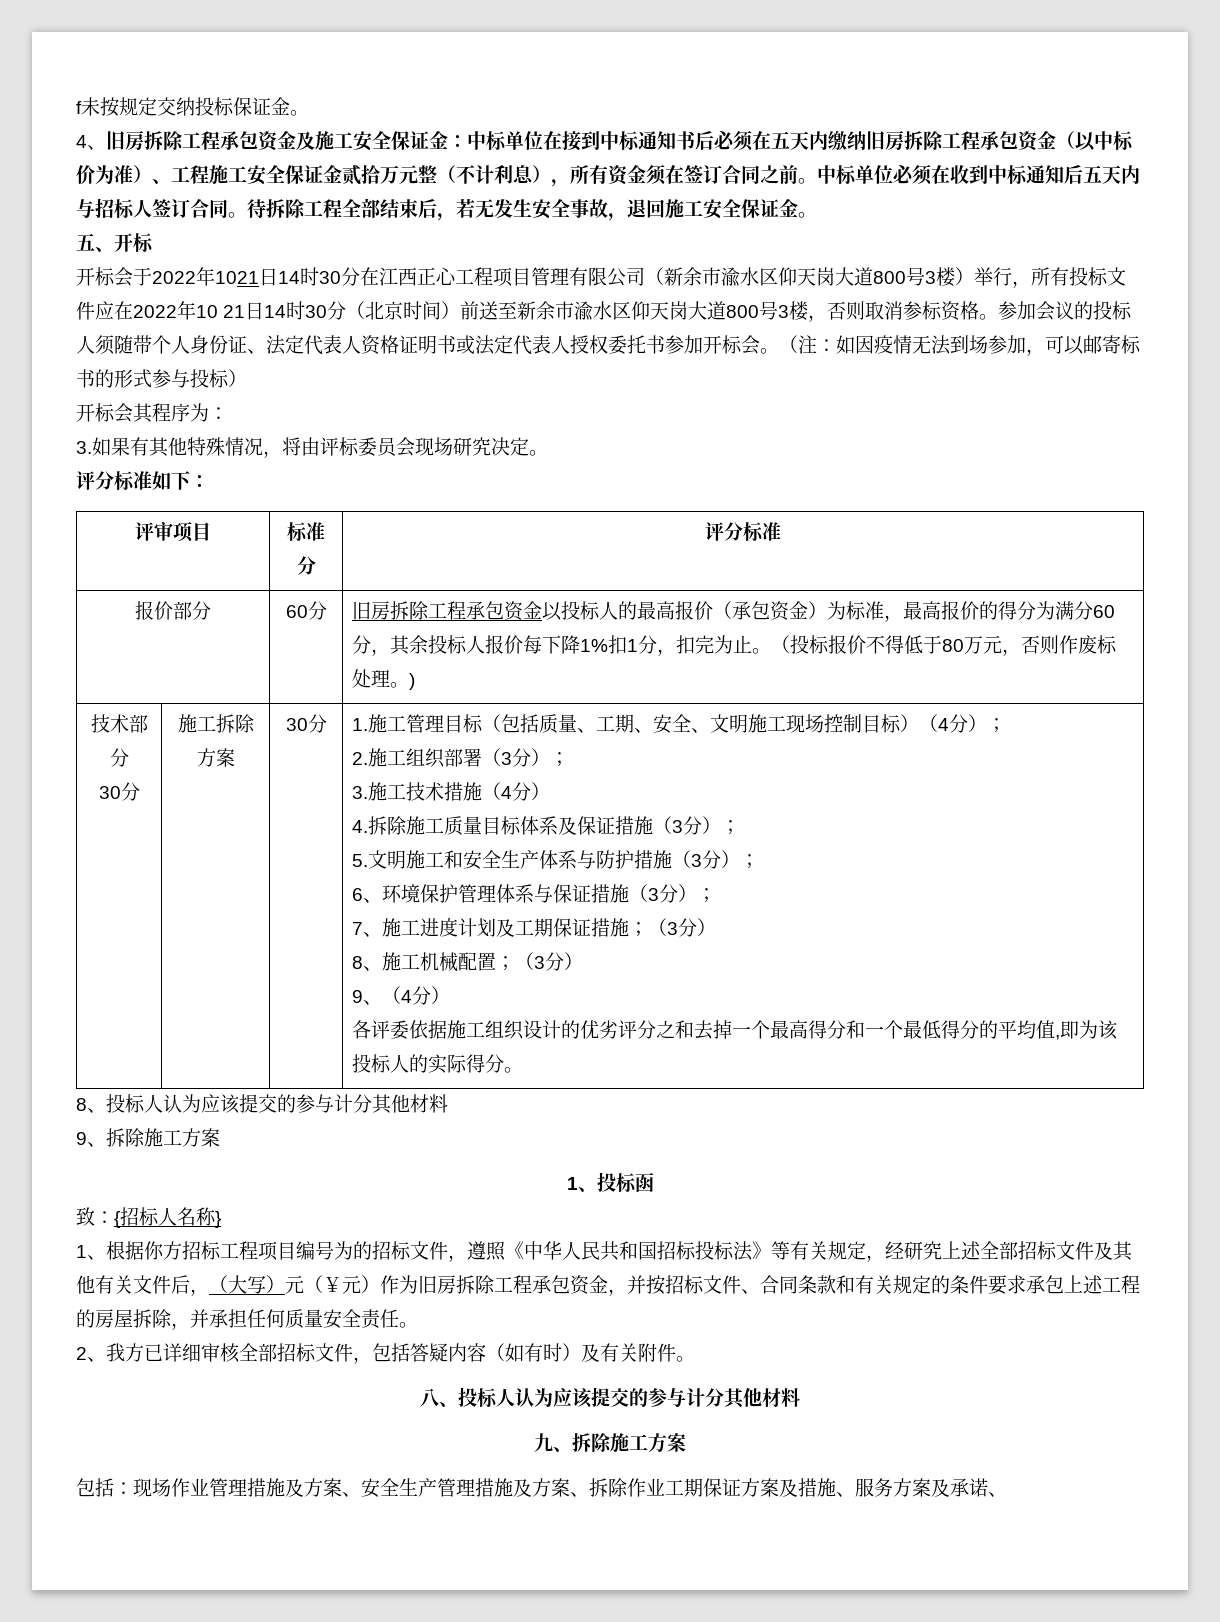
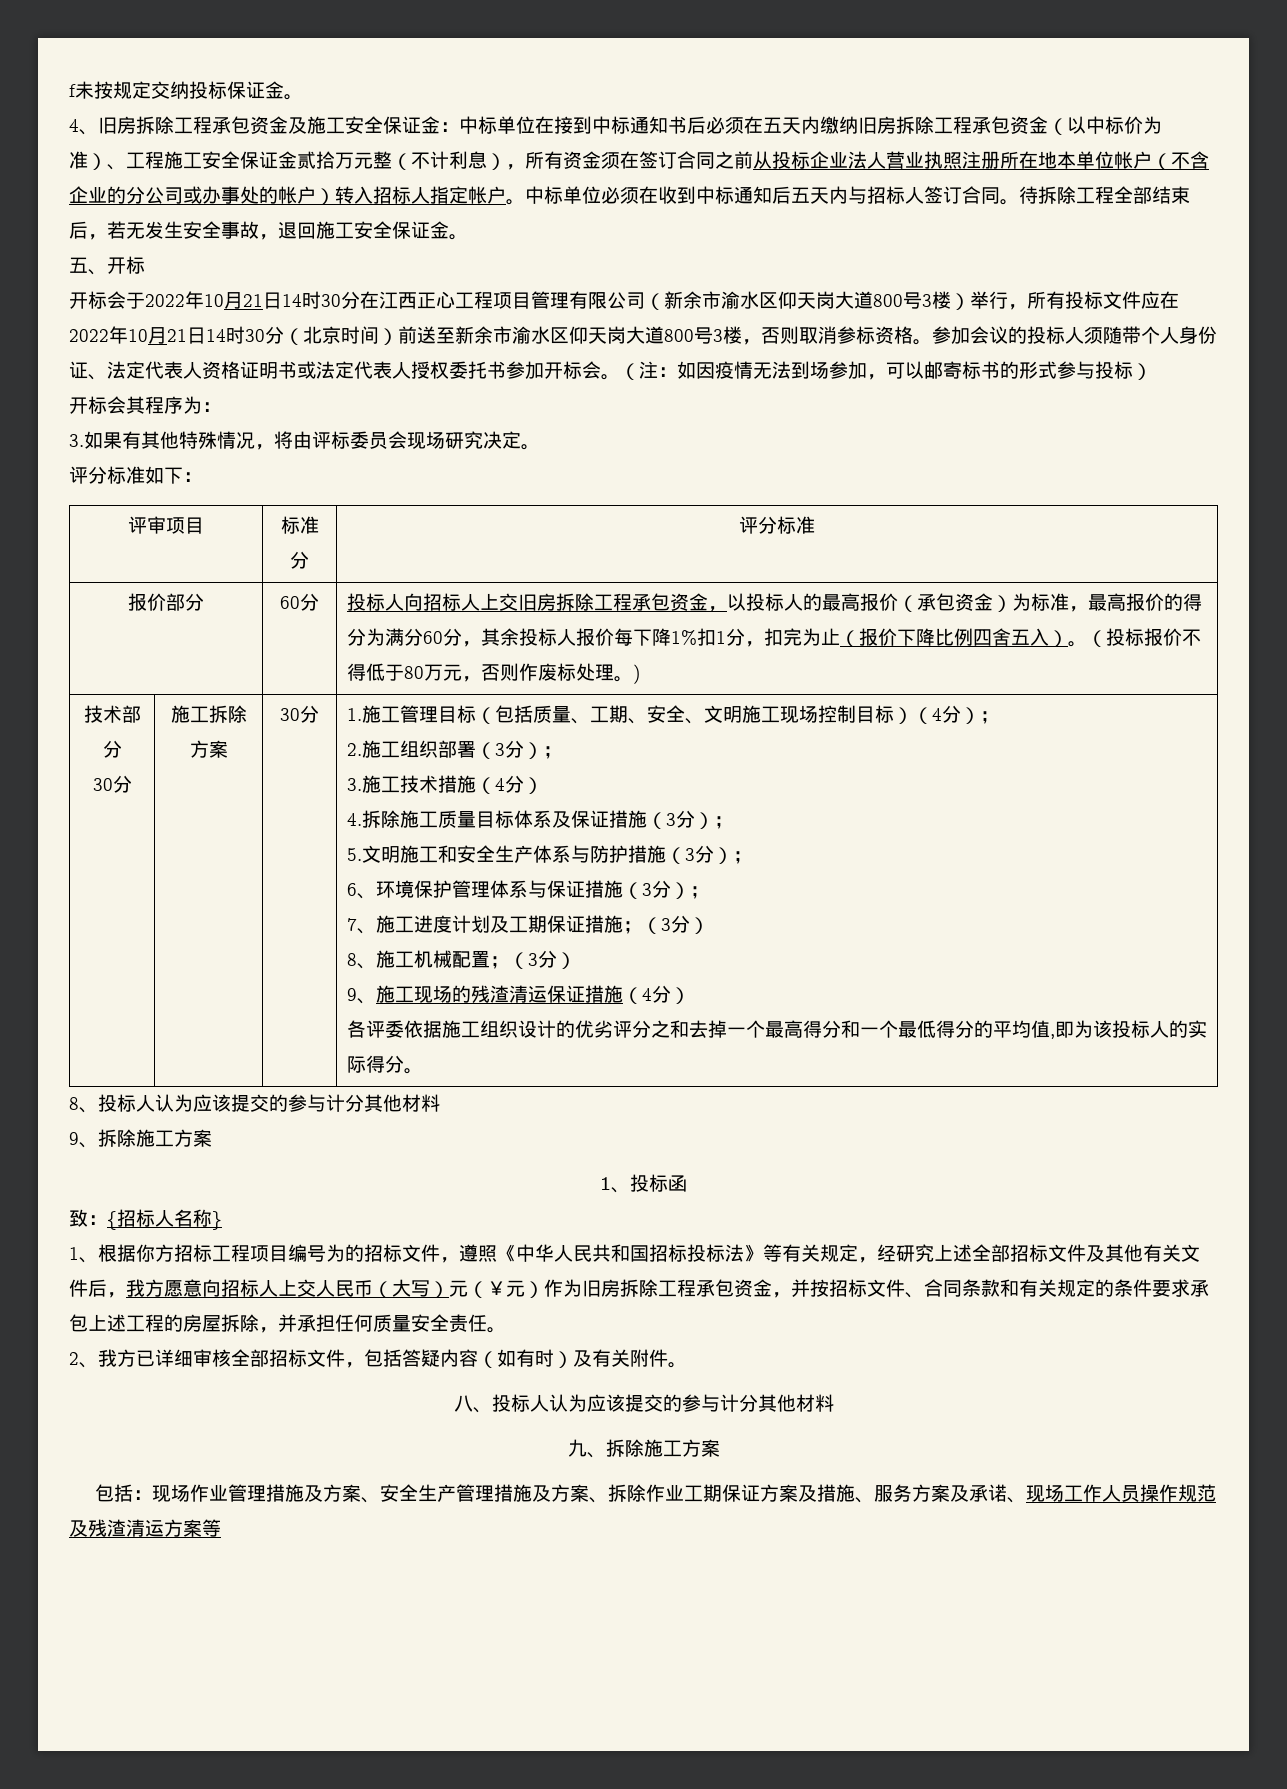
(798, 174) none -> [753,151,1209,170] [69,186,506,205] 从投标企业法人营业执照注册所在地本单位帐户（不含企业的分公司或办事处的帐户）转入招标人指定帐户
[215,271,259,284] 1021 -> [204,292,263,309] 10月21
(218, 311) none -> [148,327,167,344] 月
[351,601,542,621] 旧房拆除工程承包资金 -> [346,593,727,612] 投标人向招标人上交旧房拆除工程承包资金，
(752, 644) none -> [839,628,1068,647] （报价下降比例四舍五入）
(382, 1002) none -> [375,985,623,1003] 施工现场的残渣清运保证措施
(209, 1292) none -> [126,1279,373,1297] 我方愿意向招标人上交人民币
(1007, 1494) none -> [1025,1484,1216,1502] [69,1519,221,1537] 现场工作人员操作规范及残渣清运方案等

